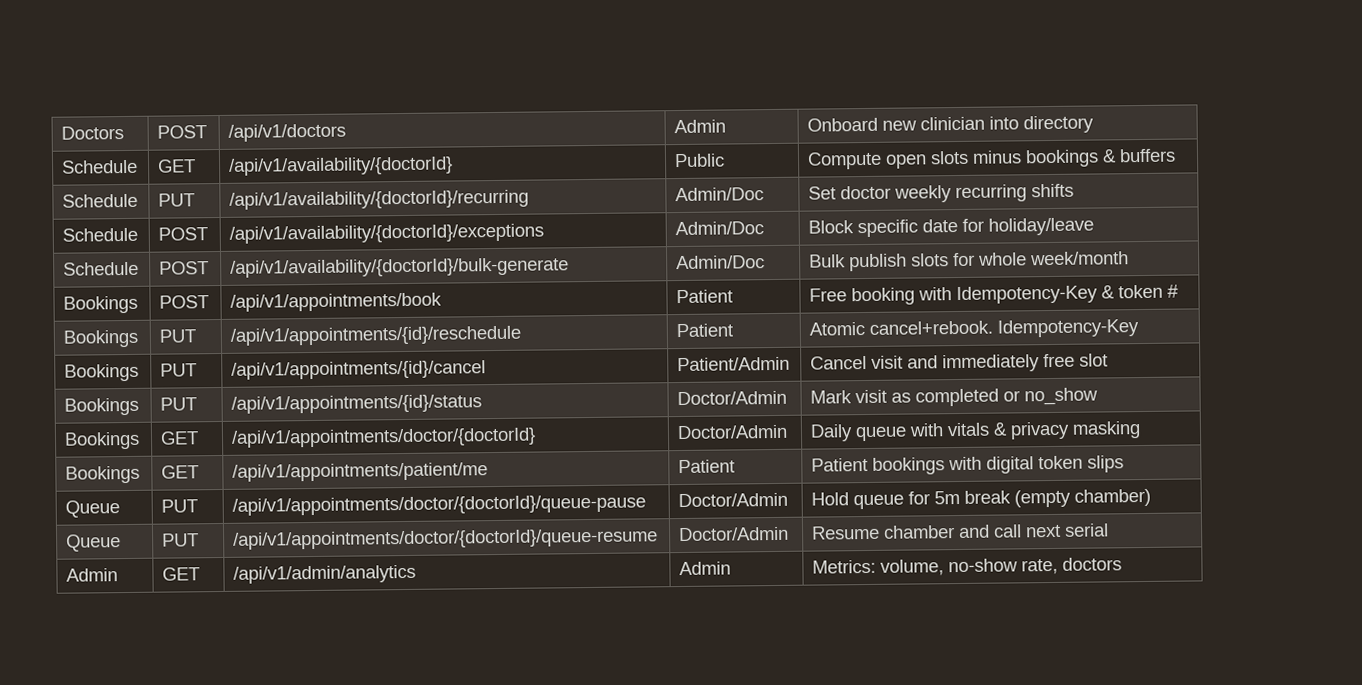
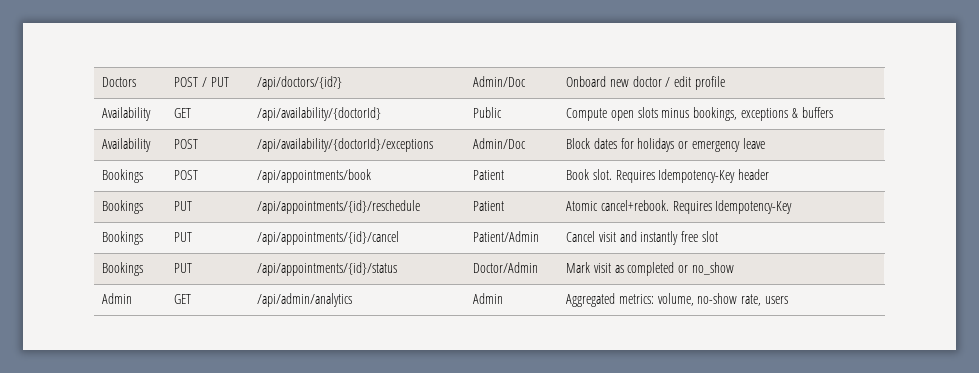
[228,123,347,142] [674,119,727,134] [807,115,1095,134] [61,159,139,174] [157,159,197,173] [228,156,454,176] | /api/v1/doctors | Admin | Onboard new clinician into directory // Schedule | GET | /api/v1/availability/{doctorId} -> [201,77,229,87] [257,76,343,90] [473,76,527,87] [566,76,725,90] [102,107,152,121] [174,108,192,118] [257,107,382,121] / PUT | /api/doctors/{id?} | Admin/Doc | Onboard new doctor / edit profile // Availability | GET | /api/availability/{doctorId}
[1025,149,1100,168] bookings -> [693,107,788,121] bookings, exceptions
[62,193,139,208] [158,193,196,207] [229,189,530,210] [675,187,765,202] [808,183,1075,203] [62,227,139,242] [158,227,209,241] [229,223,545,244] Schedule | PUT | /api/v1/availability/{doctorId}/recurring | Admin/Doc | Set doctor weekly recurring shifts // Schedule | POST | /api/v1/availability/{doctorId}/exceptions -> [102,138,152,152] [174,139,199,149] [257,138,434,152] Availability | POST | /api/availability/{doctorId}/exceptions
[857,217,1095,238] [63,261,140,276] [159,261,210,275] [230,257,570,278] [676,255,766,270] [809,251,1130,272] specific date for holiday/leave // Schedule | POST | /api/v1/availability/{doctorId}/bulk-generate | Admin/Doc | Bulk publish slots for whole week/month -> [593,138,765,152] dates for holidays or emergency leave
[230,292,443,312] [676,289,734,304] [809,284,1180,306] [63,329,140,348] [159,329,197,343] [230,325,522,346] /api/v1/appointments/book | Patient | Free booking with Idempotency-Key & token # // Bookings | PUT | /api/v1/appointments/{id}/reschedule -> [257,169,372,183] [473,170,505,180] [566,169,770,183] [102,200,144,214] [174,201,193,211] [257,200,421,214] /api/appointments/book | Patient | Book slot. Requires Idempotency-Key header // Bookings | PUT | /api/appointments/{id}/reschedule
(994, 327) none -> [672,201,712,214] Requires
[231,360,487,380] /api/v1/appointments/{id}/cancel -> [257,231,400,245] /api/appointments/{id}/cancel
[942,354,1041,373] immediately -> [640,231,679,245] instantly
[231,394,483,414] /api/v1/appointments/{id}/status -> [257,262,398,276] /api/appointments/{id}/status
[64,431,141,450] [160,431,200,445] [231,427,537,448] [677,424,789,440] [810,421,1142,442] [65,465,141,484] [161,465,200,479] [232,462,489,482] [678,459,736,474] [811,455,1125,475] [65,500,121,518] [161,499,199,513] [232,494,647,516] [678,492,789,508] [811,488,1152,510] [66,534,122,552] [162,533,200,547] [233,528,659,550] [679,526,790,542] [811,523,1110,540] // Bookings | GET | /api/v1/appointments/doctor/{doctorId} | Doctor/Admin | Daily queue with vitals & privacy masking // Bookings | GET | /api/v1/appointments/patient/me | Patient | Patient bookings with digital token slips // Queue | PUT | /api/v1/appointments/doctor/{doctorId}/queue-pause | Doctor/Admin | Hold queue for 5m break (empty chamber) // Queue | PUT | /api/v1/appointments/doctor/{doctorId}/queue-resume | Doctor/Admin | Resume chamber and call next serial -> (734, 268) none
[233,564,417,584] [679,561,732,576] [812,559,877,574] /api/v1/admin/analytics | Admin | Metrics: -> [257,293,353,307] [473,293,504,304] [566,293,654,307] /api/admin/analytics | Admin | Aggregated metrics:
[1062,557,1123,571] doctors -> [764,296,788,304] users

